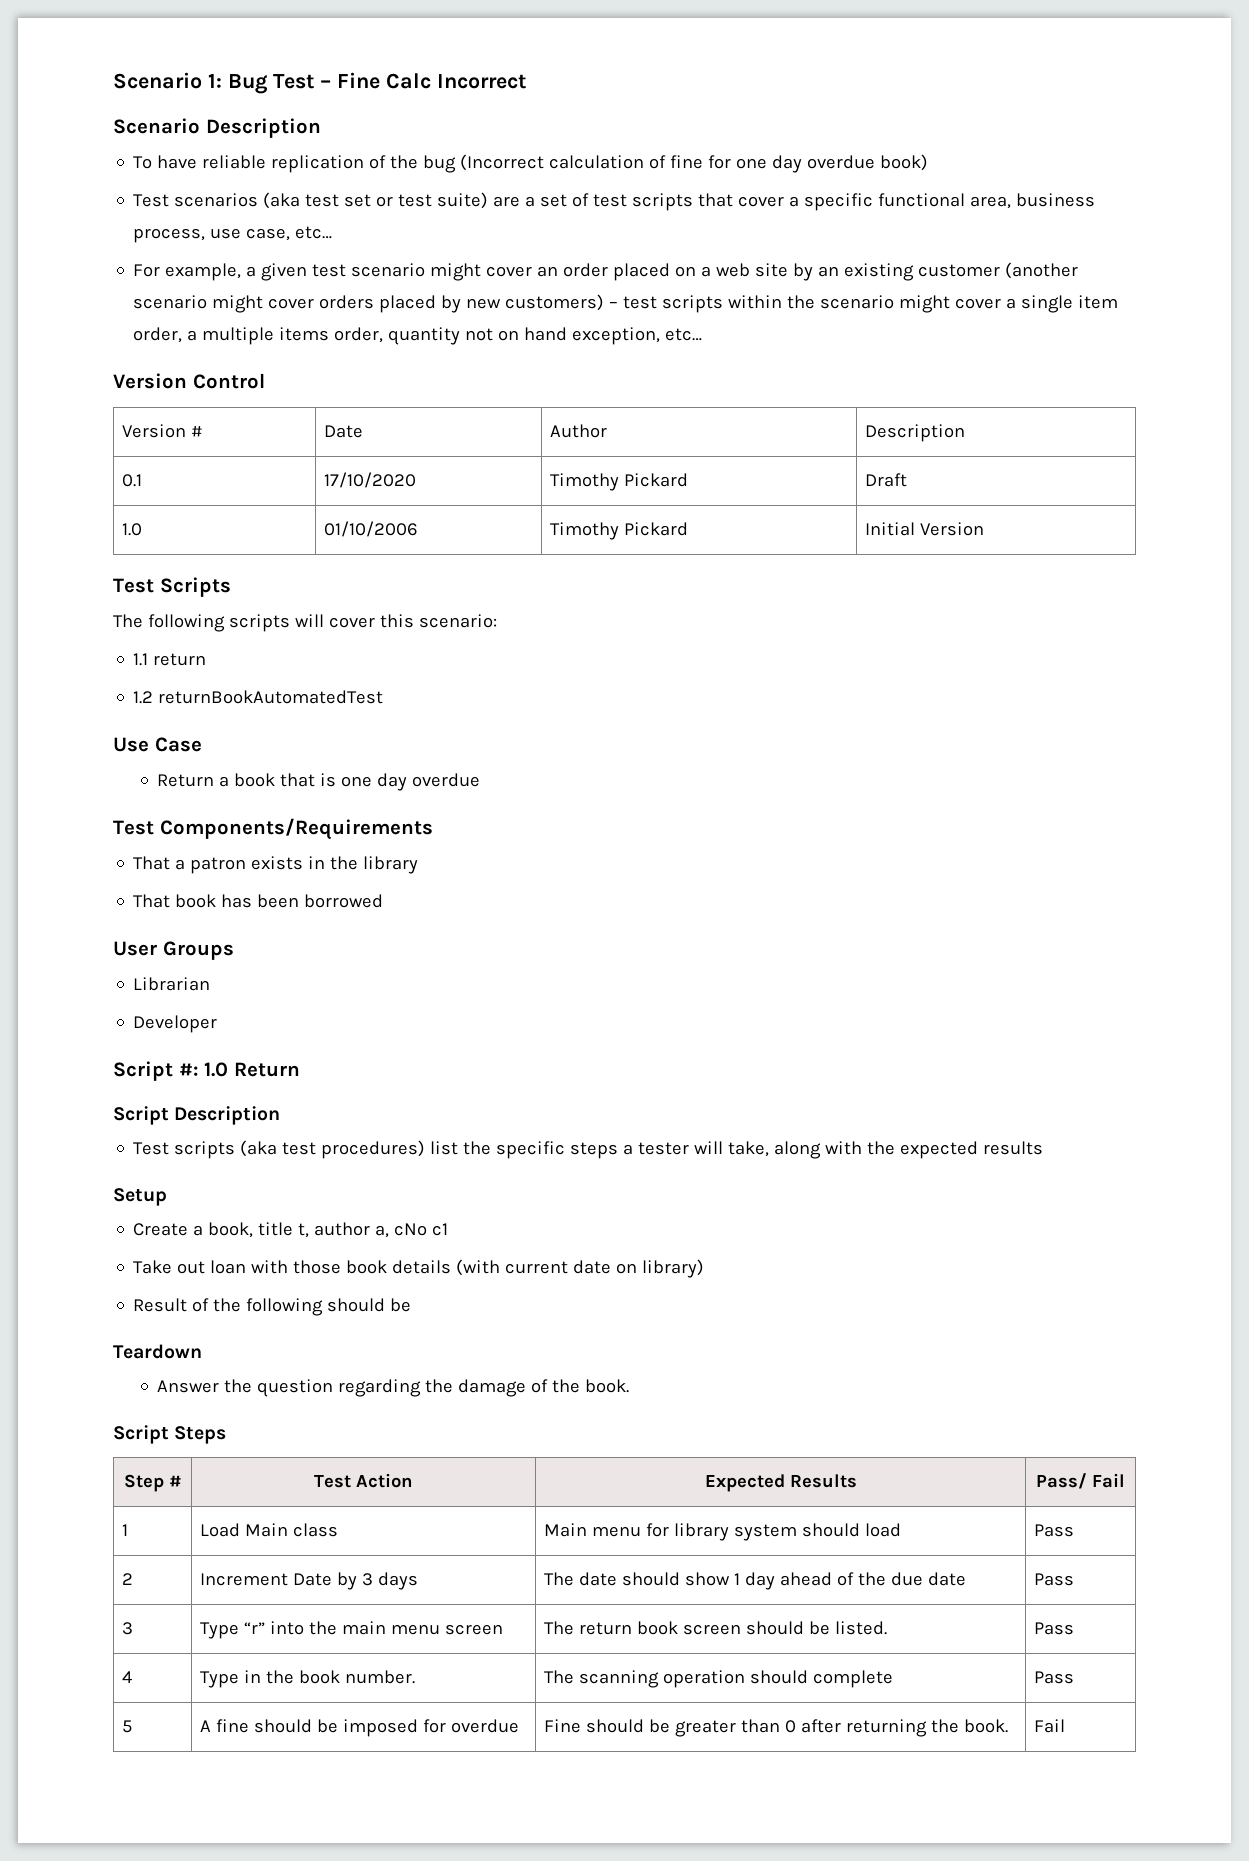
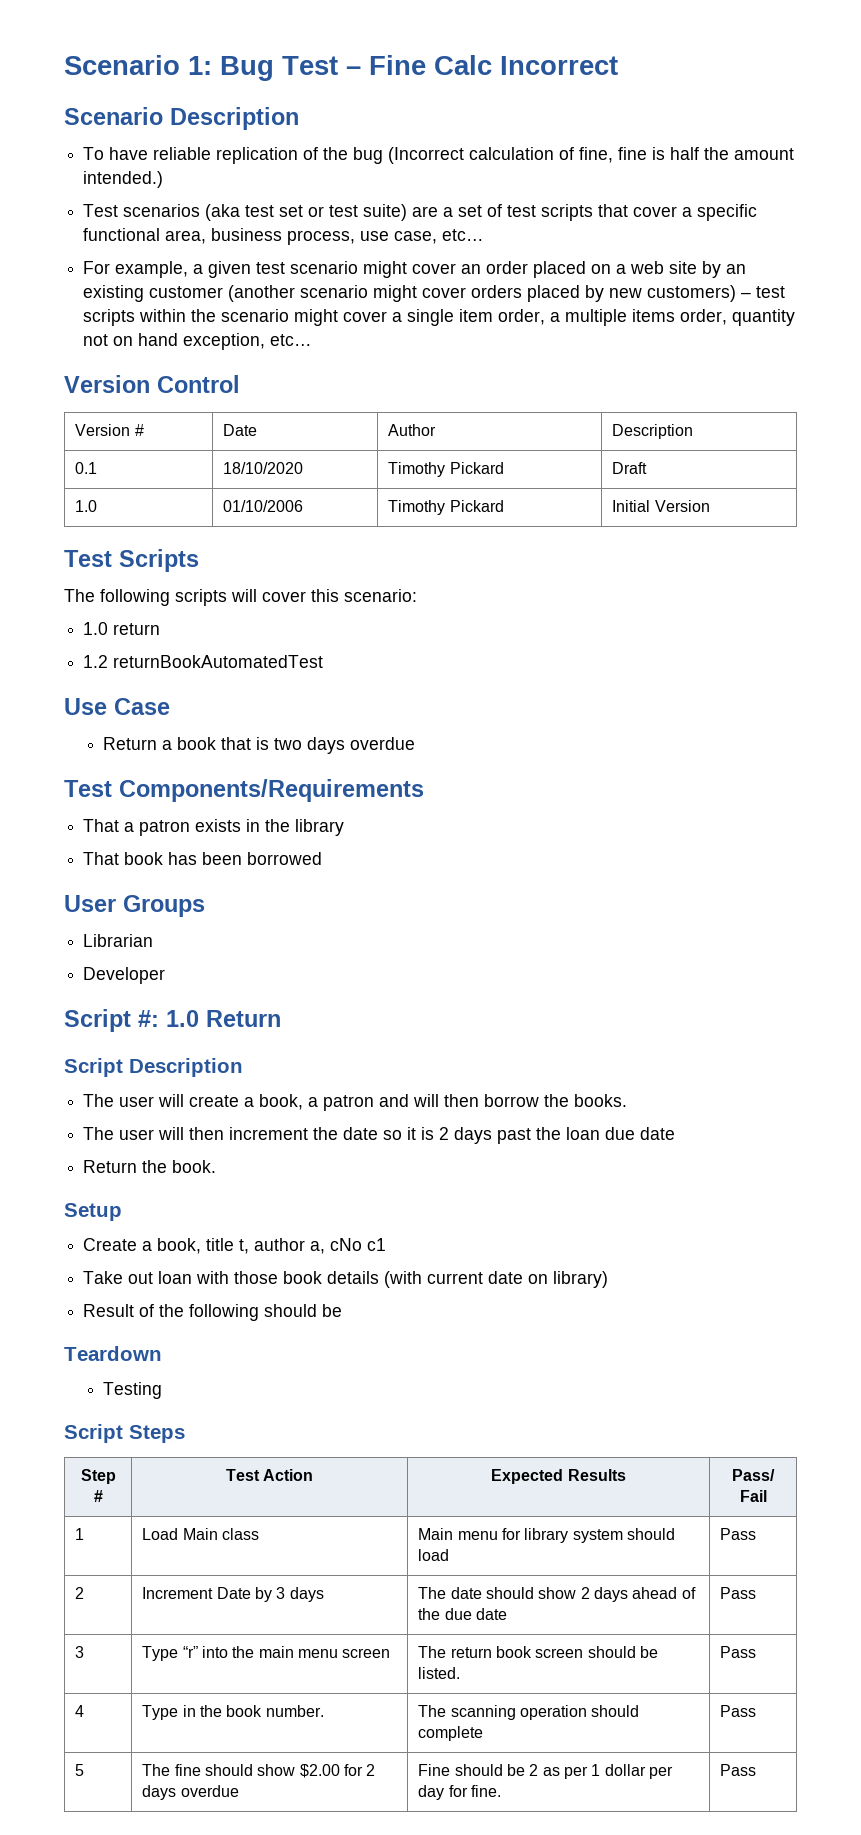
[670,154,929,173] fine for one day overdue book) -> [579,147,795,163] [83,171,164,188] fine, fine is half the amount intended.)
[324,472,417,488] 17/10/2020 -> [223,462,304,474] 18/10/2020
[133,653,149,666] 1.1 -> [83,622,109,635] 1.0
[341,773,408,791] one day -> [274,737,346,754] two days
[133,1140,1044,1159] Test scripts (aka test procedures) list the specific steps a tester will take, along with the expected results -> [83,1094,628,1111] [83,1127,676,1144] [83,1160,217,1173] The user will create a book, a patron and will then borrow the books. // The user will then increment the date so it is 2 days past the loan due date // Return the book.
[157,1379,630,1397] Answer the question regarding the damage of the book. -> [103,1382,163,1399] Testing
[734,1572,776,1590] 1 day -> [580,1587,628,1602] 2 days
[200,1720,212,1732] A -> [142,1764,171,1776] The
[317,1719,447,1737] be imposed for -> [257,1764,376,1778] [142,1785,177,1800] show $2.00 for 2 days
[675,1719,1009,1737] [1034,1719,1066,1733] greater than 0 after returning the book. | Fail -> [529,1764,673,1779] [418,1785,501,1800] [720,1764,757,1776] 2 as per 1 dollar per day for fine. | Pass

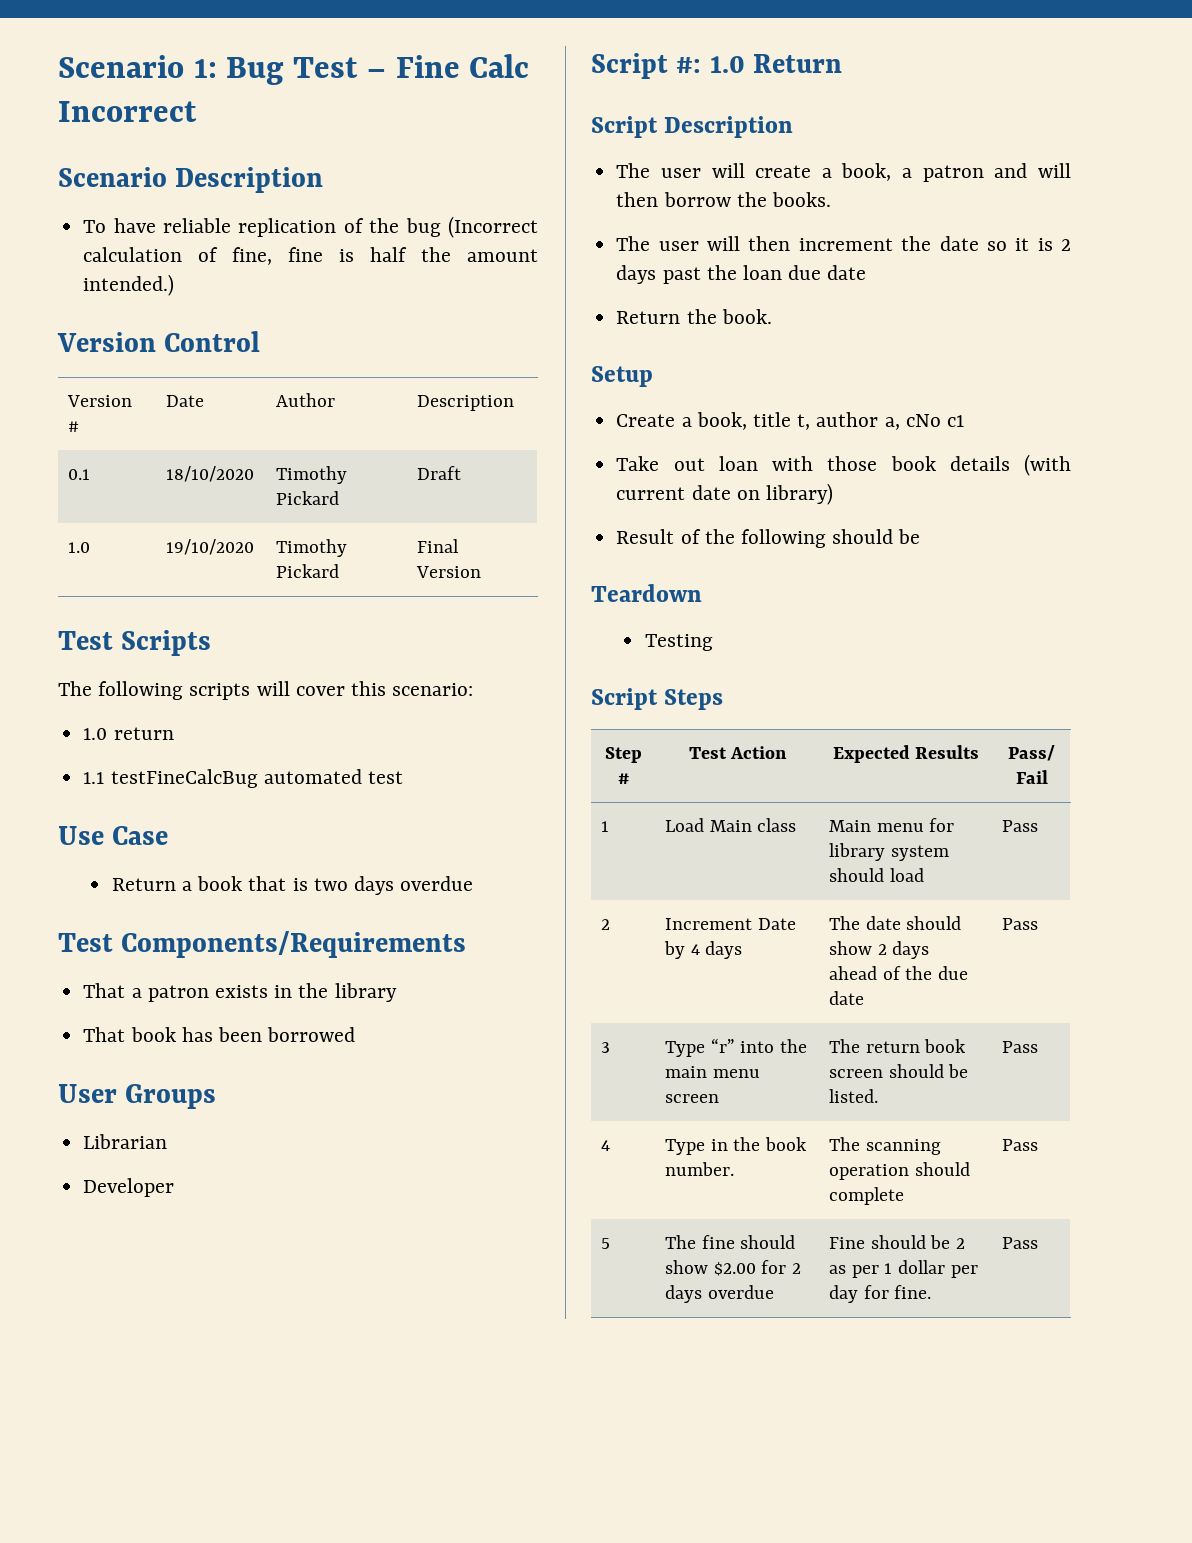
[83,204,758,221] [83,228,485,245] [83,261,747,278] [83,285,786,302] [83,309,796,326] [83,333,313,350] // Test scenarios (aka test set or test suite) are a set of test scripts that cover a specific functional area, business process, use case, etc… // For example, a given test scenario might cover an order placed on a web site by an existing customer (another scenario might cover orders placed by new customers) – test scripts within the scenario might cover a single item order, a multiple items order, quantity not on hand exception, etc… -> (175, 285) none
[223,500,304,512] [388,500,504,515] [612,500,651,512] 01/10/2006 | Timothy Pickard | Initial -> [166,539,255,555] [276,539,348,557] [276,564,340,578] [417,539,460,553] 19/10/2020 | Timothy Pickard | Final
[83,655,324,668] 1.2 returnBookAutomatedTest -> [83,769,403,788] 1.1 testFineCalcBug automated test
[276,1587,286,1599] 3 -> [690,944,700,955] 4

